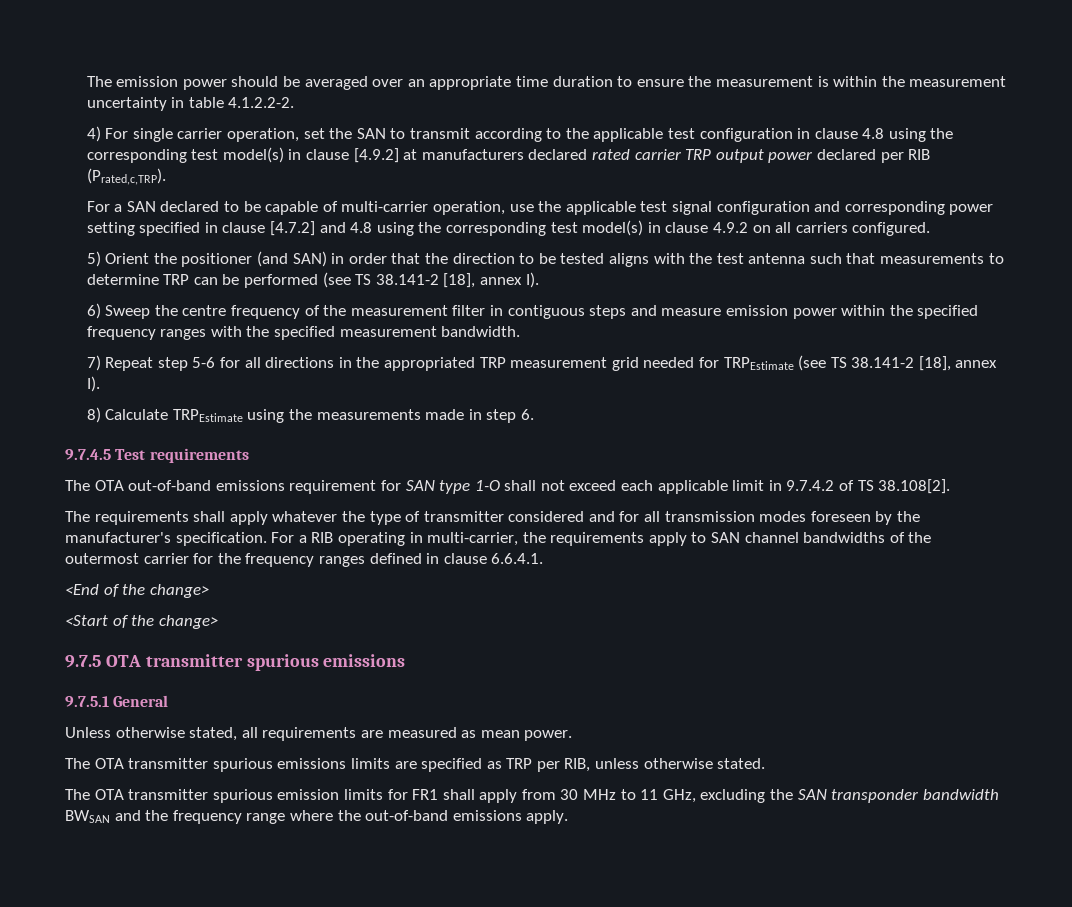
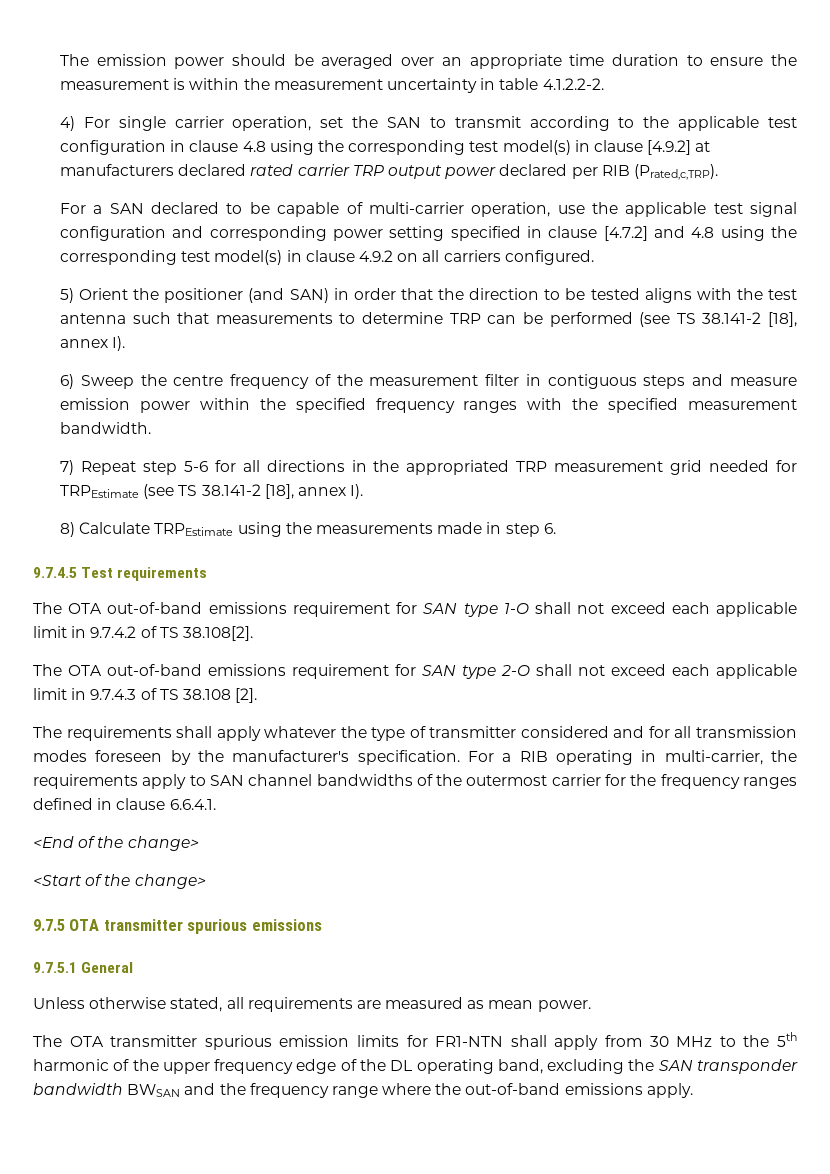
(951, 486) none -> [33,664,797,679] [33,688,258,703] // The OTA out-of-band emissions requirement for SAN type 2-O shall not exceed each applicable limit in 9.7.4.3 of TS 38.108 [2].
[65,758,766,772] // The OTA transmitter spurious emissions limits are specified as TRP per RIB, unless otherwise stated. -> (591, 1006) none
[412,789,439,800] FR1 -> [435,1036,504,1047] FR1-NTN
[640,789,696,803] 11 GHz, -> [743,1032,798,1047] [33,1059,543,1074] the 5th harmonic of the upper frequency edge of the DL operating band,

